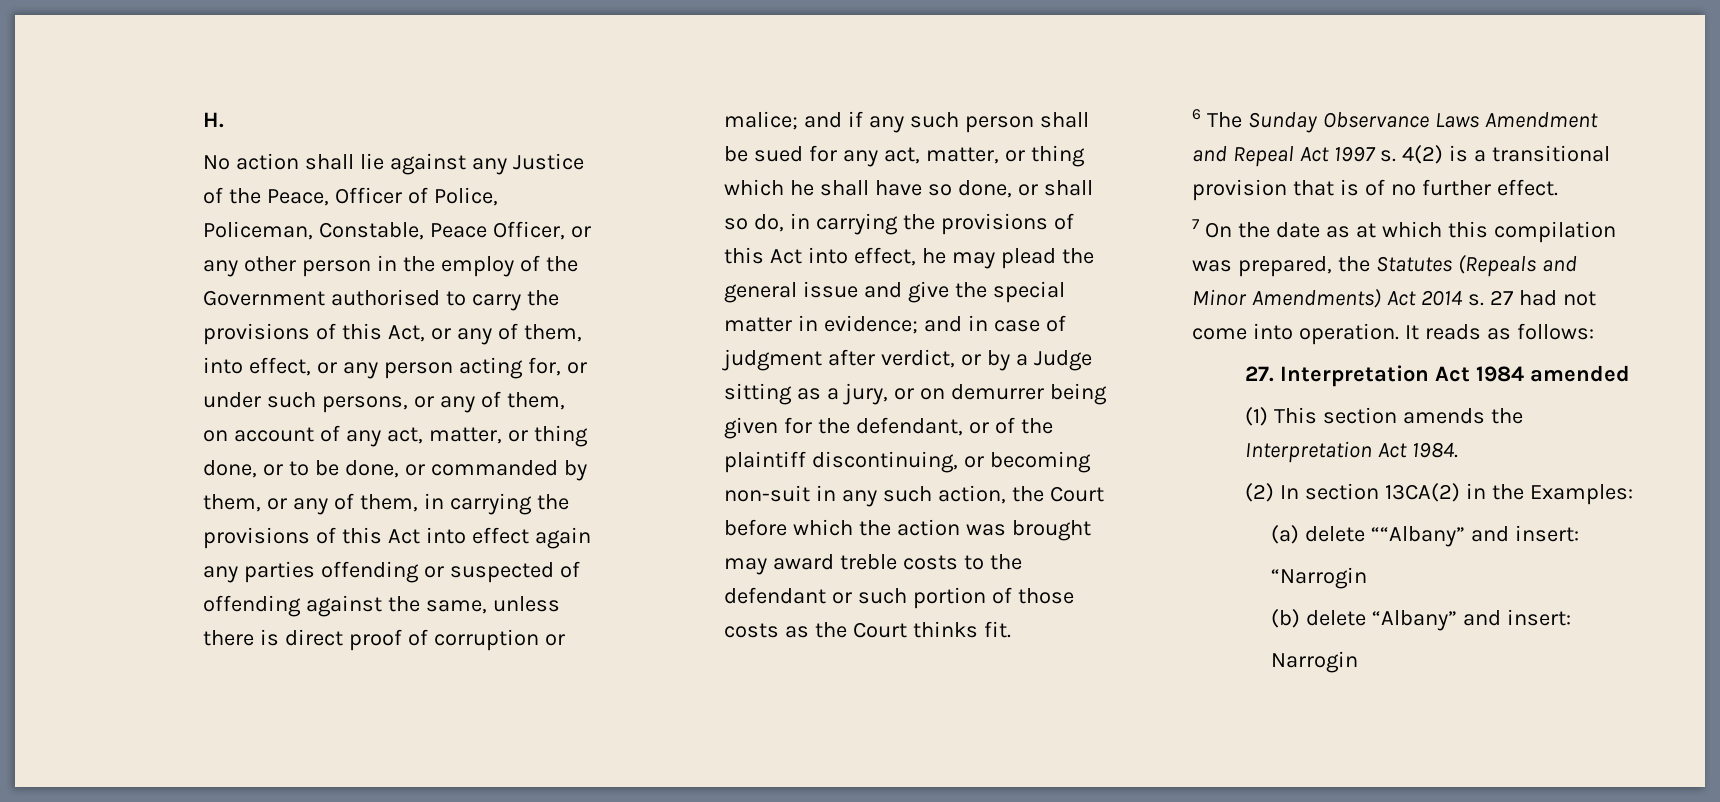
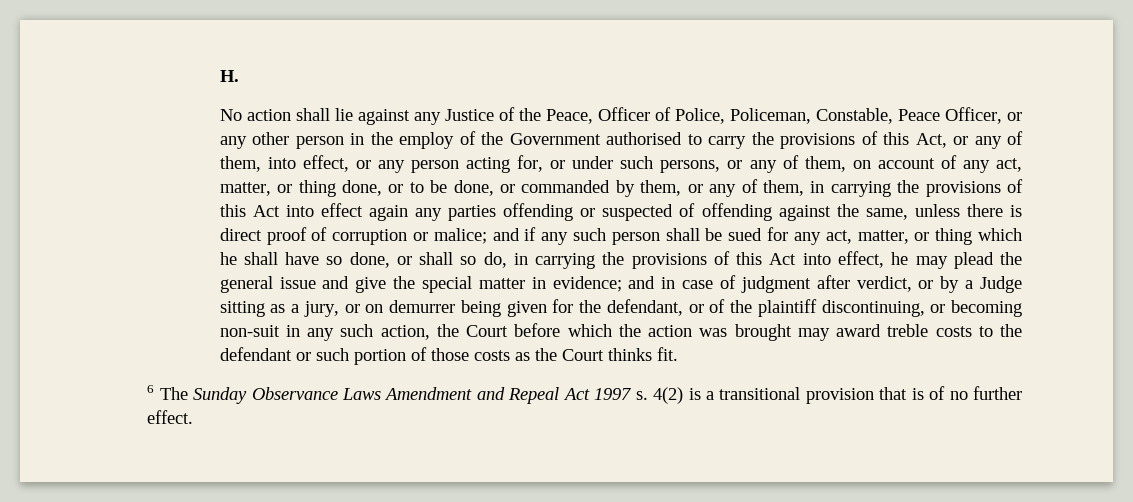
[1192,219,1616,243] [1192,254,1578,277] [1192,288,1596,308] [1192,323,1594,345] [1245,365,1630,387] [1245,407,1523,426] [1245,441,1458,463] [1245,483,1633,505] [1271,525,1580,547] [1271,567,1368,589] [1271,609,1572,631] [1271,651,1359,673] // 7 On the date as at which this compilation was prepared, the Statutes (Repeals and Minor Amendments) Act 2014 s. 27 had not come into operation. It reads as follows: // 27. Interpretation Act 1984 amended // (1) This section amends the Interpretation Act 1984. // (2) In section 13CA(2) in the Examples: // (a) delete ““Albany” and insert: // “Narrogin // (b) delete “Albany” and insert: // Narrogin -> (194, 417) none

